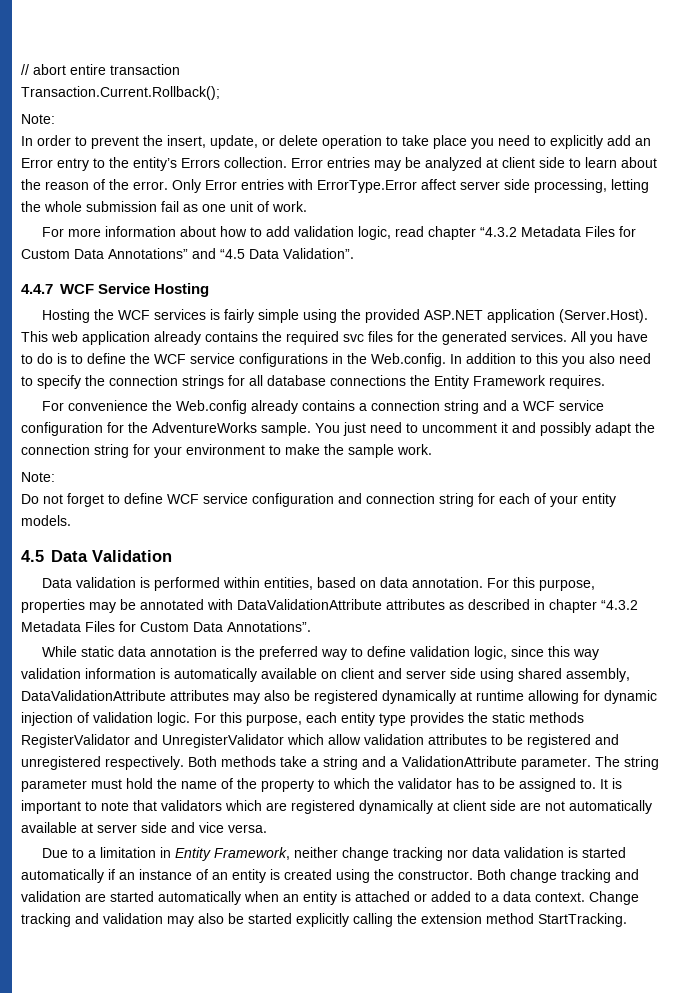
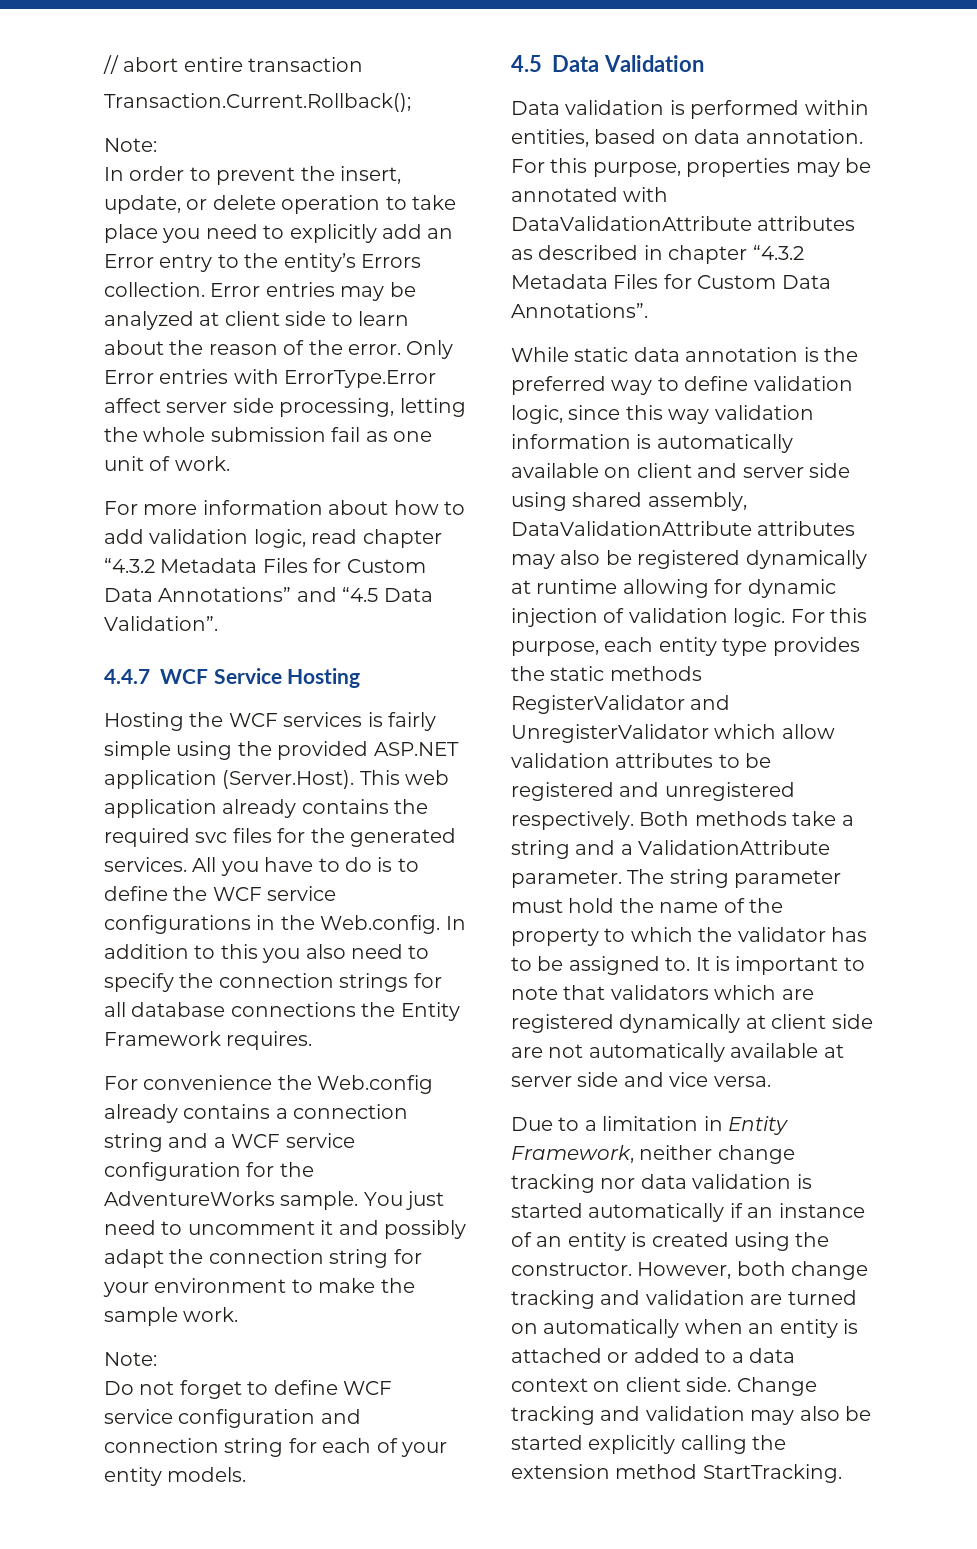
[477,869,506,880] Both -> [637,1261,786,1279] However, both
[110,891,154,902] started -> [787,1290,857,1305] [511,1323,538,1334] turned on
[535,892,585,902] context. -> [511,1377,732,1392] context on client side.

